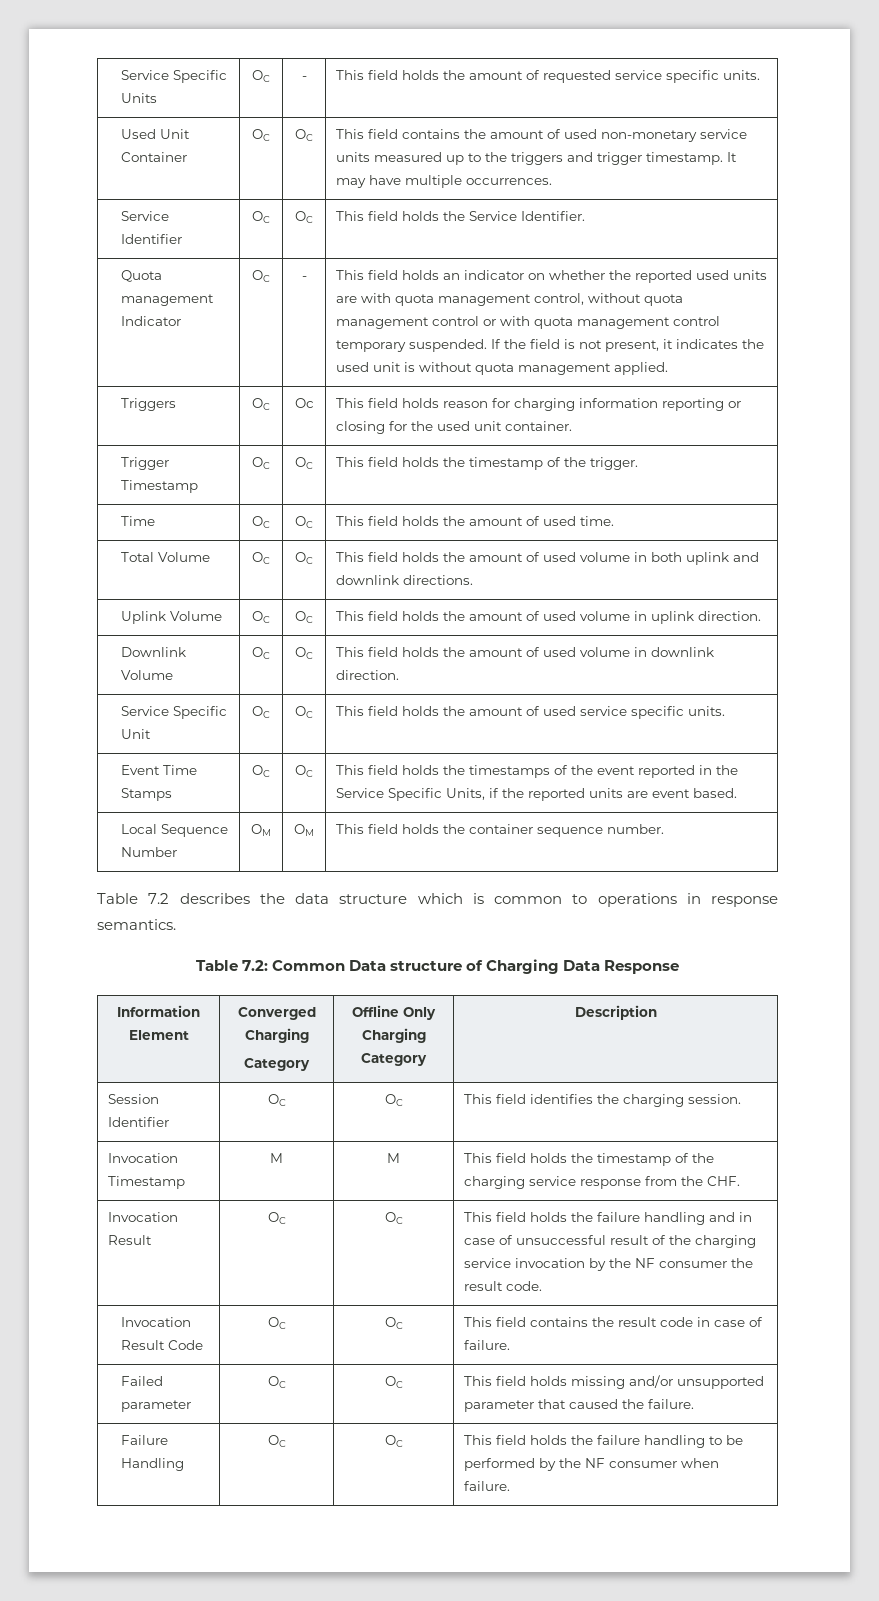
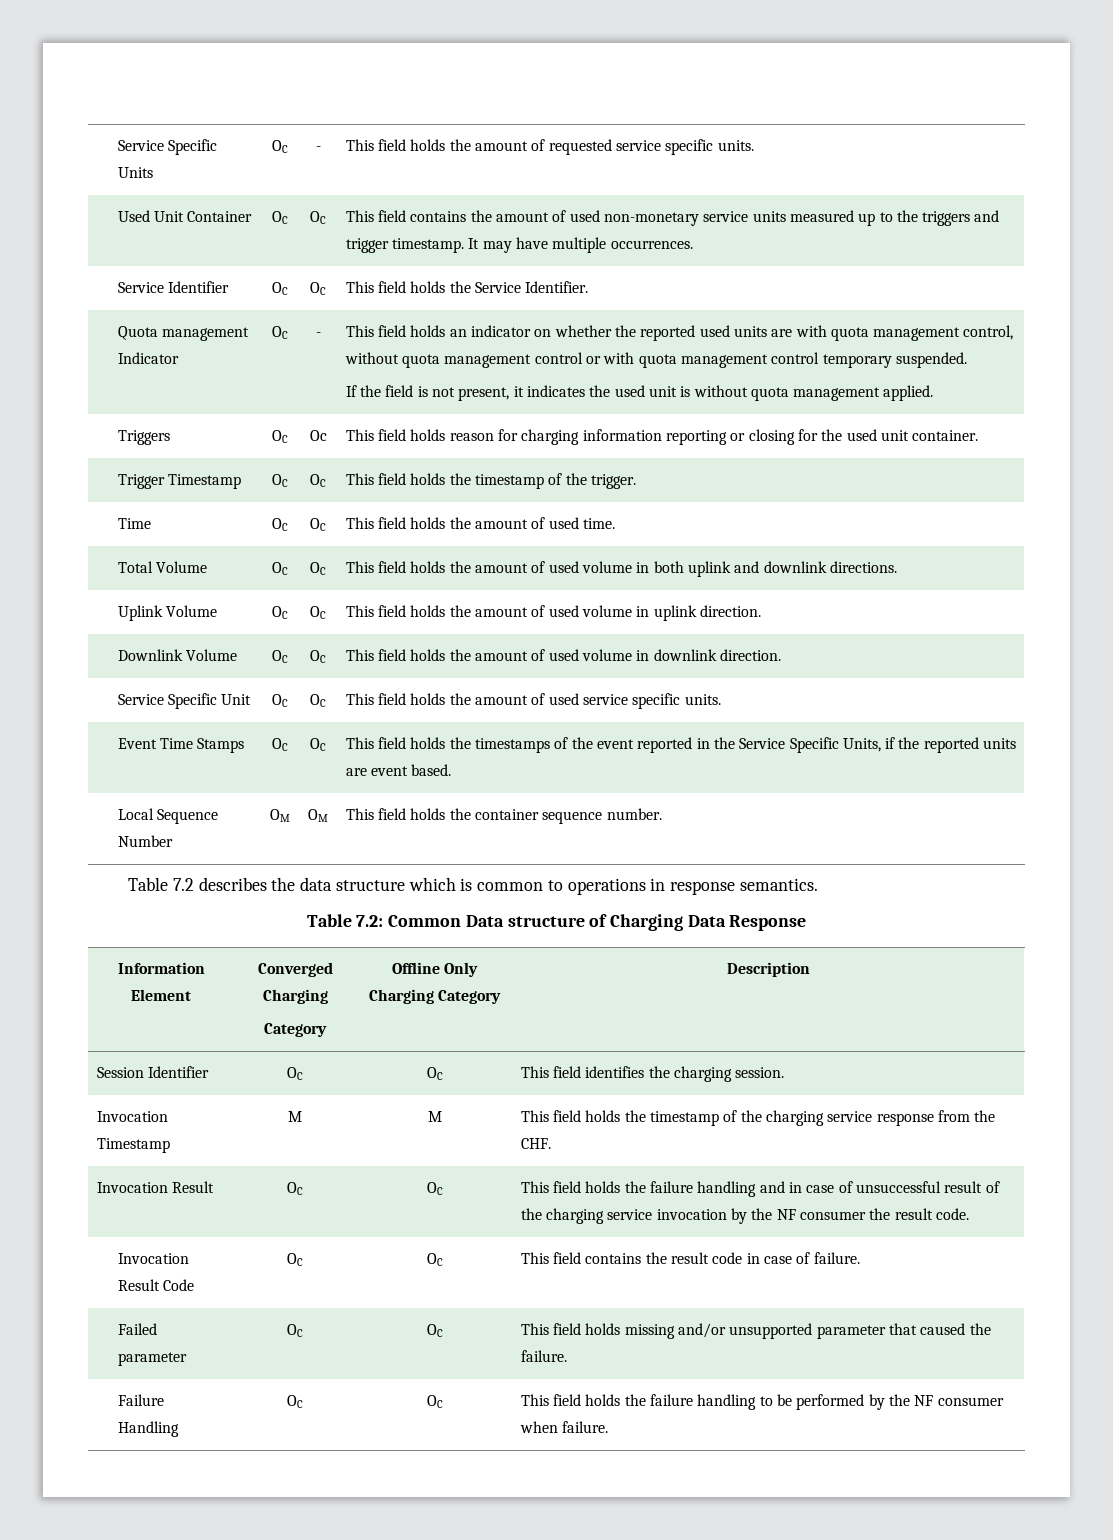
(487, 345) none -> (967, 360) //

